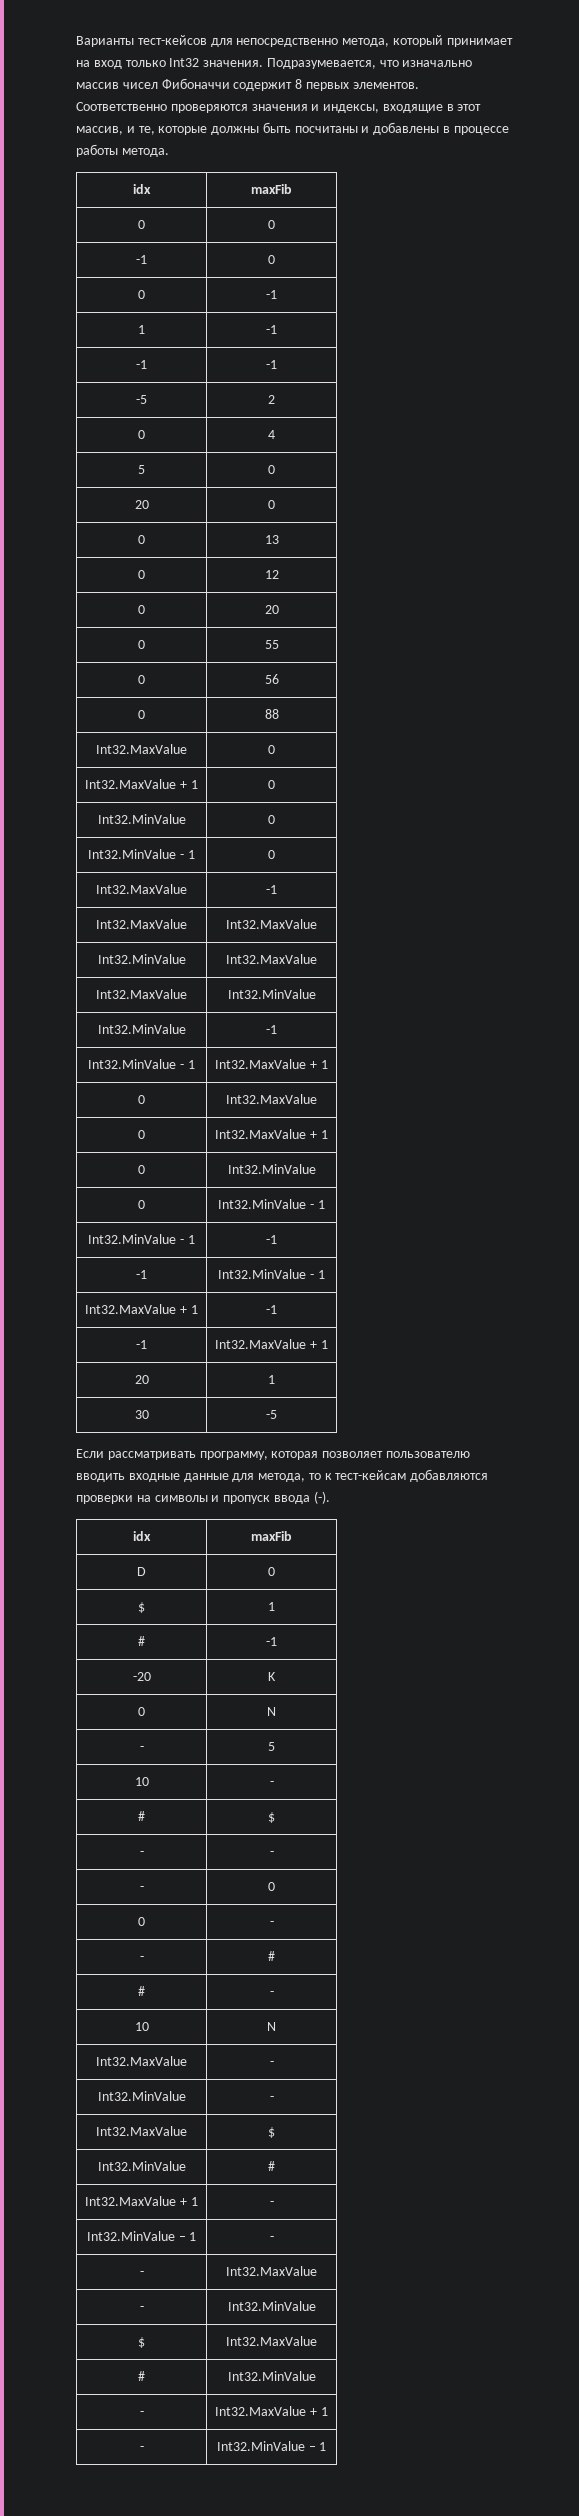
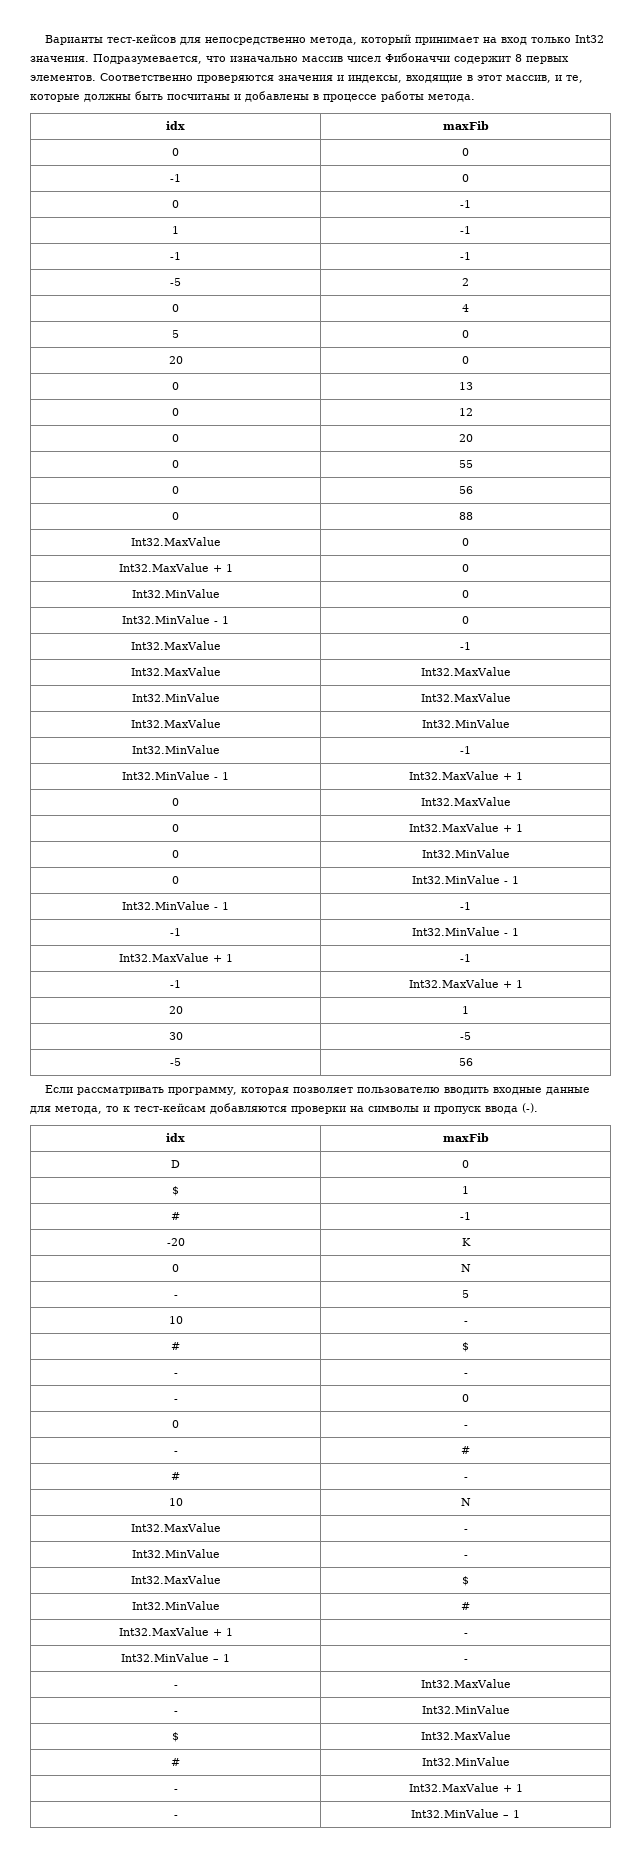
(277, 1414) none -> [170,1058,181,1066] [458,1058,473,1066] // -5 | 56

